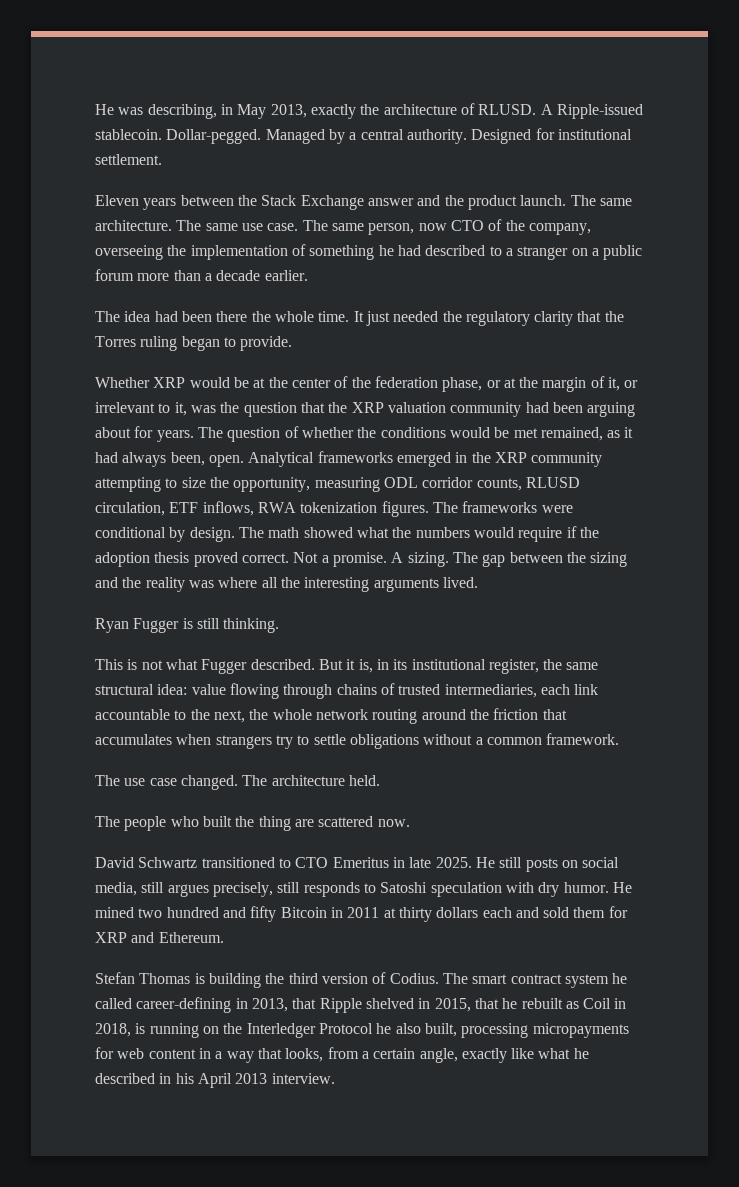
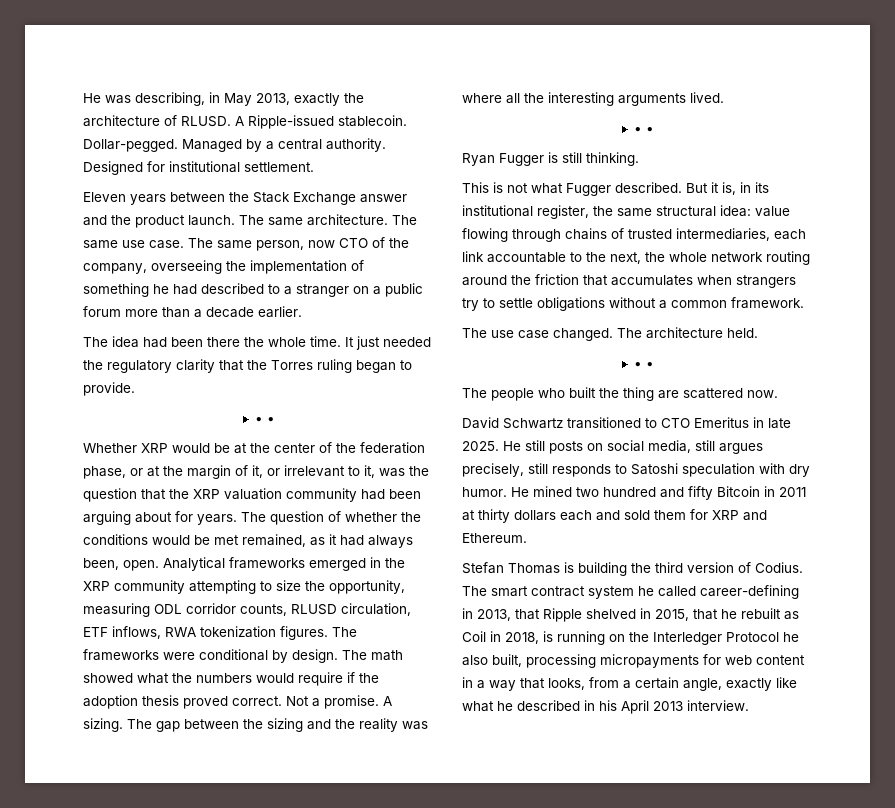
(293, 343) none -> [255,417,276,423] // • •
(478, 582) none -> [634,127,655,133] // • •
(380, 780) none -> [634,362,655,368] // • •

